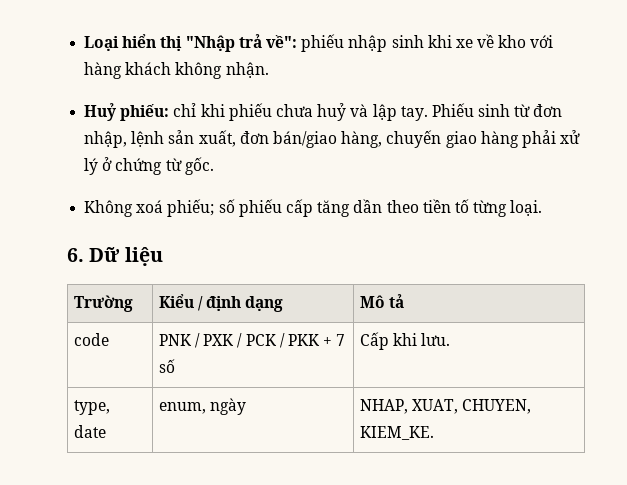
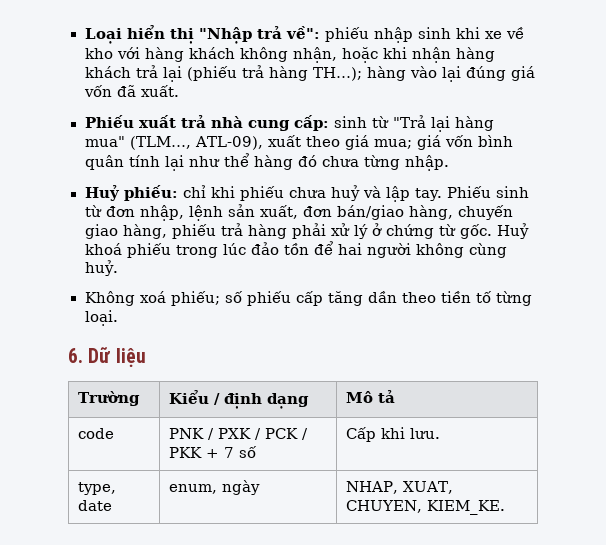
[225,62,269,78] nhận. -> [292,47,495,63] [84,65,535,82] [83,85,179,97] [84,115,494,132] [84,135,513,150] [84,153,449,171] nhận, hoặc khi nhận hàng khách trả lại (phiếu trả hàng TH…); hàng vào lại đúng giá vốn đã xuất. // Phiếu xuất trả nhà cung cấp: sinh từ "Trả lại hàng mua" (TLM…, ATL-09), xuất theo giá mua; giá vốn bình quân tính lại như thể hàng đó chưa từng nhập.
(477, 139) none -> [122,223,243,239] hàng, phiếu trả
(214, 166) none -> [496,223,529,239] [84,241,507,258] [84,260,118,276] Huỷ khoá phiếu trong lúc đảo tồn để hai người không cùng huỷ.

